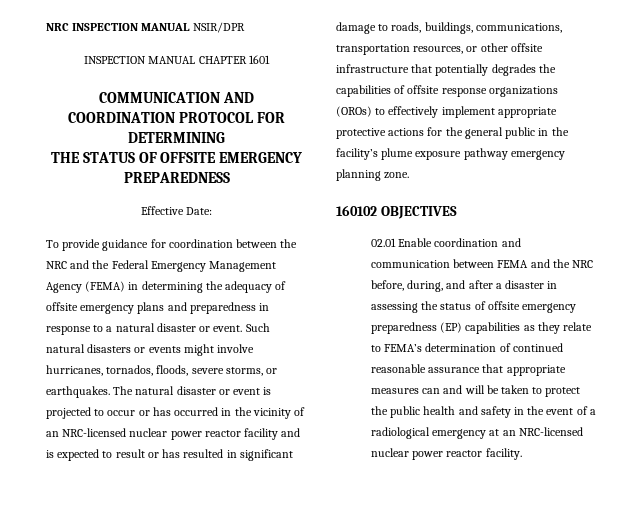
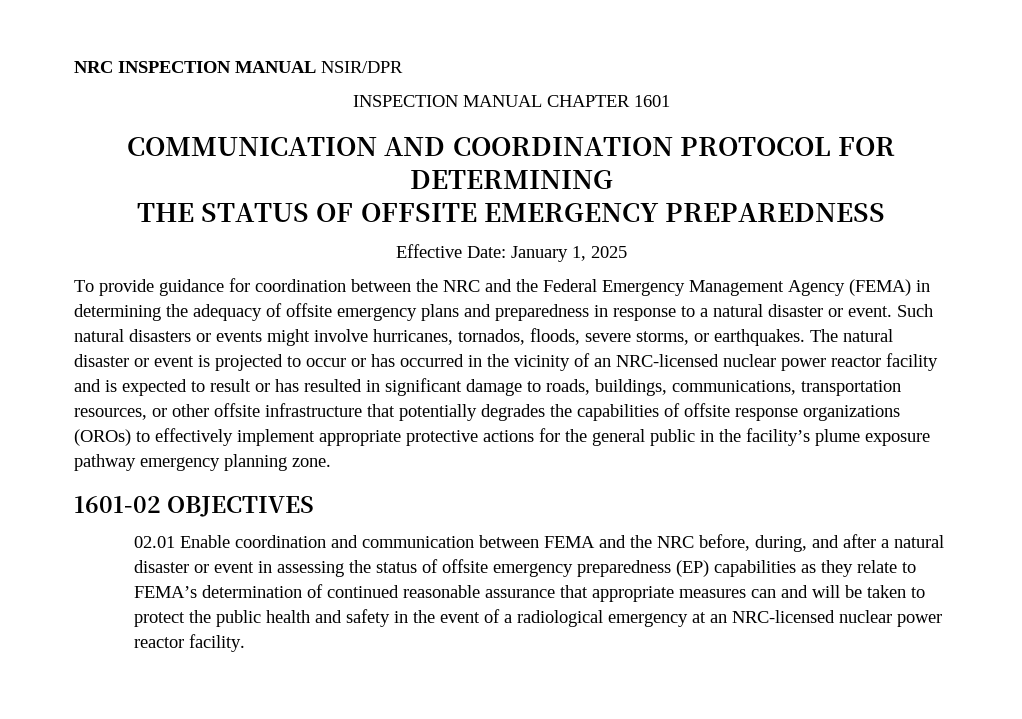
(213, 211) none -> [510,246,627,262] January 1, 2025
[336,205,377,216] 160102 -> [74,496,161,513] 1601‑02
[504,280,544,289] disaster -> [893,535,944,548] [133,560,254,573] natural disaster or event

